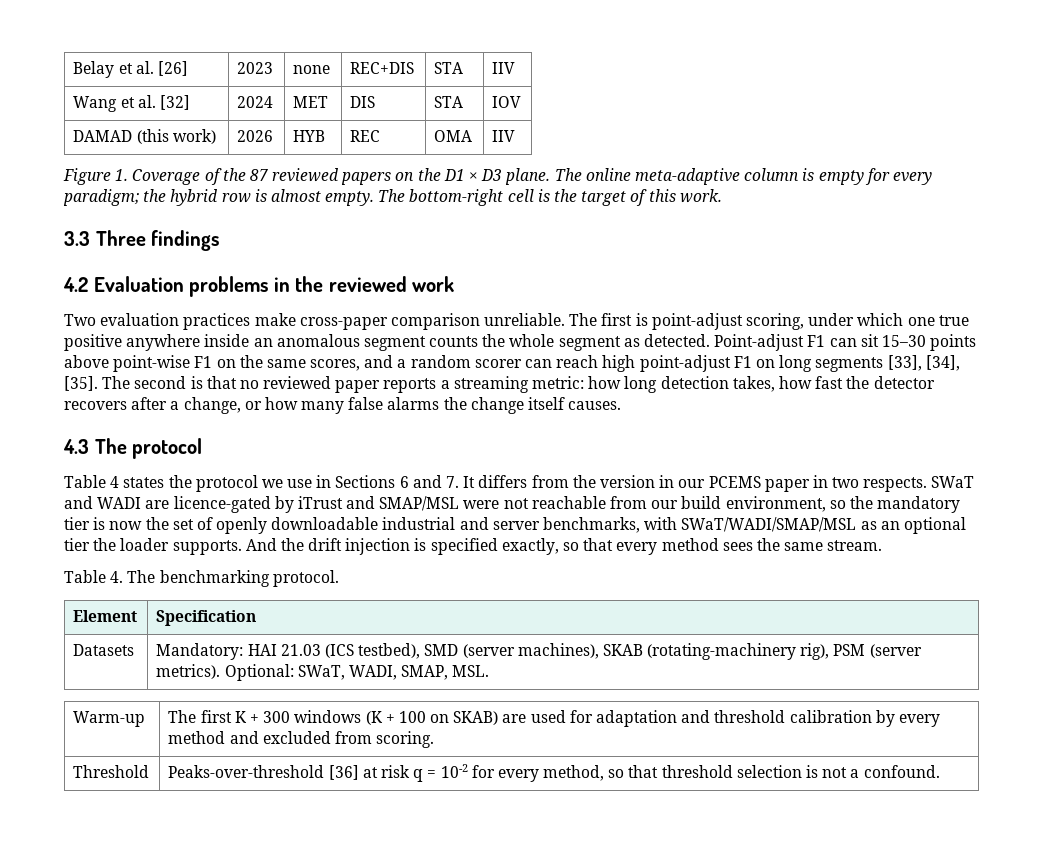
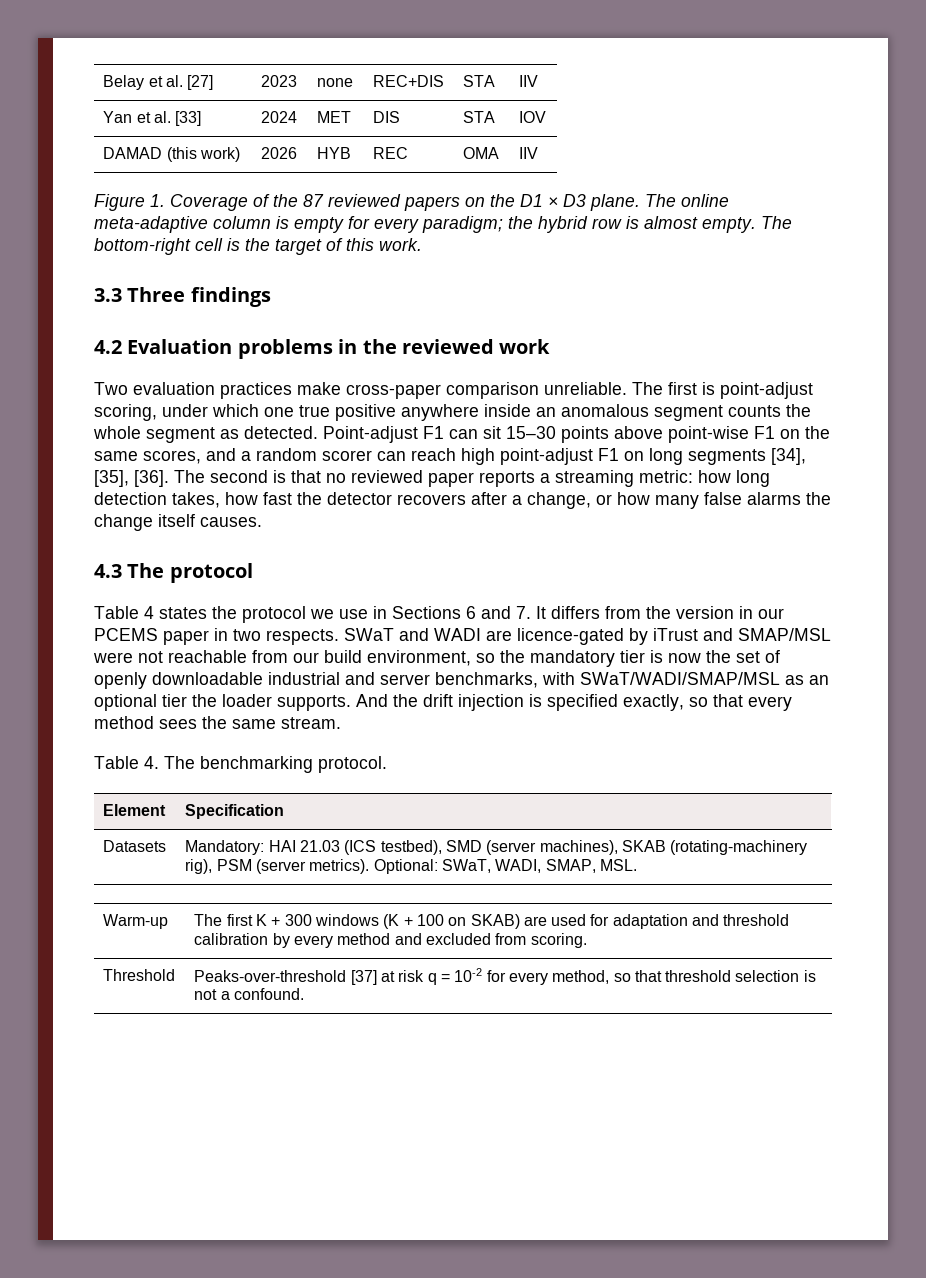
[158,61,189,76] [26] -> [187,75,214,90] [27]
[73,95,191,112] Wang et al. [32] -> [103,111,202,126] Yan et al. [33]
[887,355,960,371] [64,376,98,391] [33], [34], [35]. -> [771,448,806,465] [94,470,169,487] [34], [35], [36].
[328,765,359,780] [36] -> [350,970,377,985] [37]

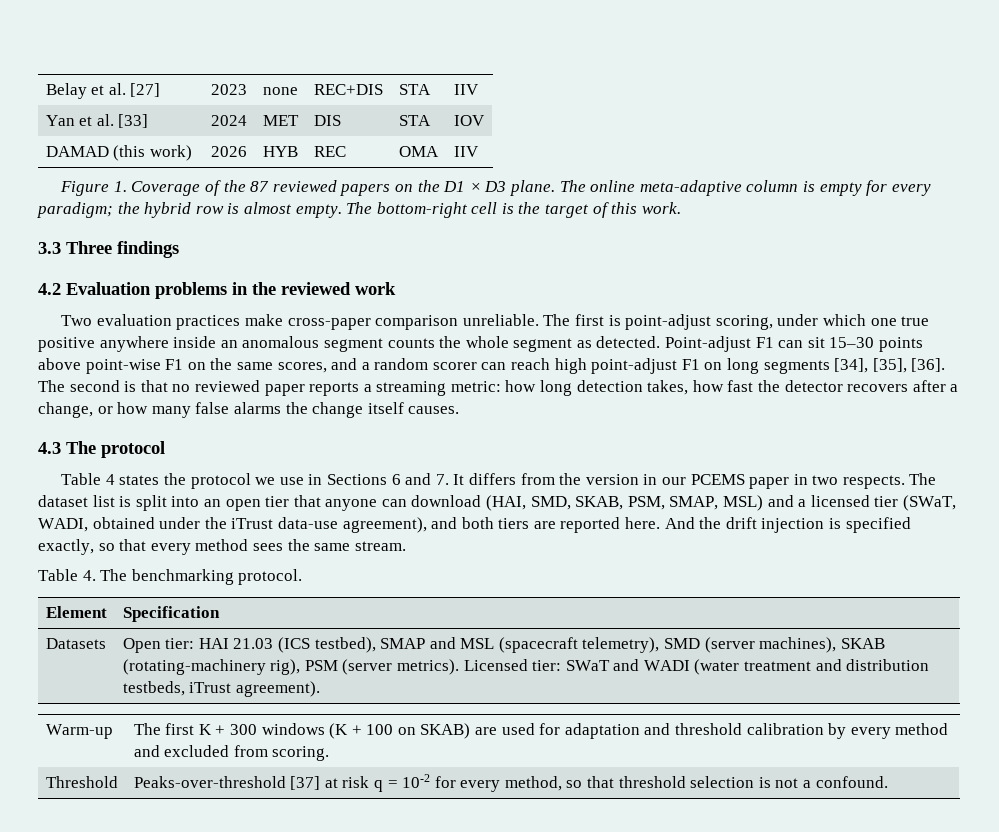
[344,628,831,645] [93,650,780,667] [94,672,829,689] [94,694,351,711] SWaT and WADI are licence-gated by iTrust and SMAP/MSL were not reachable from our build environment, so the mandatory tier is now the set of openly downloadable industrial and server benchmarks, with SWaT/WADI/SMAP/MSL as an optional tier the loader supports. -> [909,473,937,485] [38,495,956,511] [38,517,661,533] The dataset list is split into an open tier that anyone can download (HAI, SMD, SKAB, PSM, SMAP, MSL) and a licensed tier (SWaT, WADI, obtained under the iTrust data-use agreement), and both tiers are reported here.
[185,840,265,855] Mandatory: -> [122,638,195,653] Open tier:
(442, 847) none -> [380,637,660,653] SMAP and MSL (spacecraft telemetry),
[373,859,637,874] Optional: SWaT, WADI, SMAP, MSL. -> [463,659,930,675] [122,681,320,697] Licensed tier: SWaT and WADI (water treatment and distribution testbeds, iTrust agreement).

